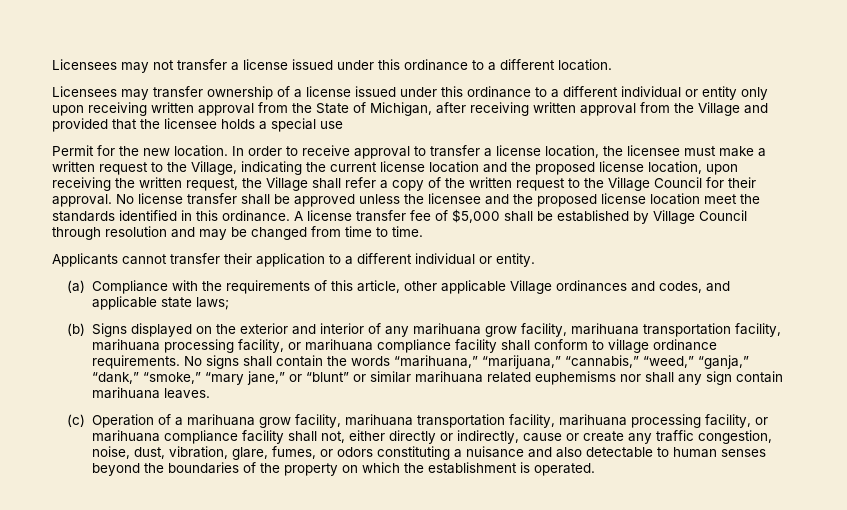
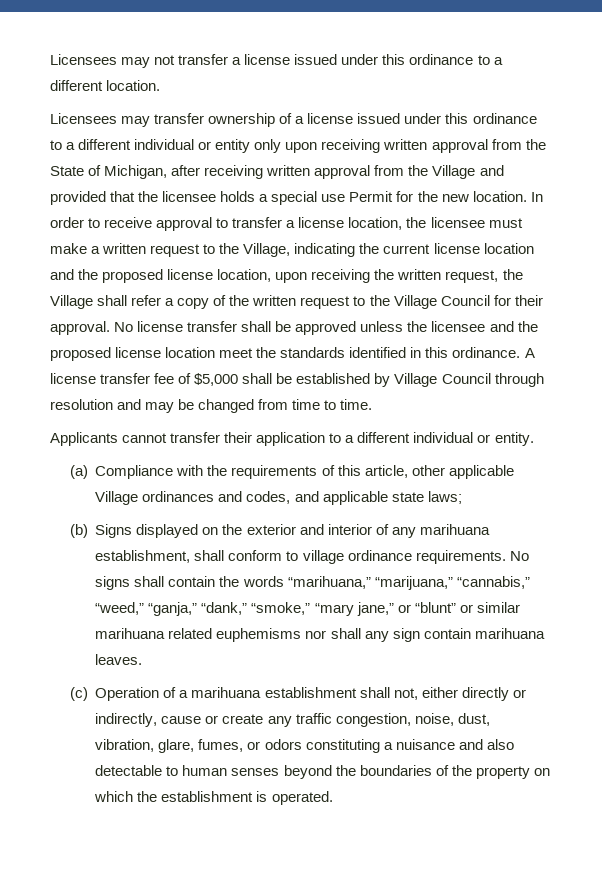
(343, 125) // -> (346, 198) none
[484,323,781,337] [91,339,497,353] grow facility, marihuana transportation facility, marihuana processing facility, or marihuana compliance facility -> [95,550,191,563] establishment,
[258,414,768,428] [91,430,284,444] grow facility, marihuana transportation facility, marihuana processing facility, or marihuana compliance facility -> [264,687,357,698] establishment

